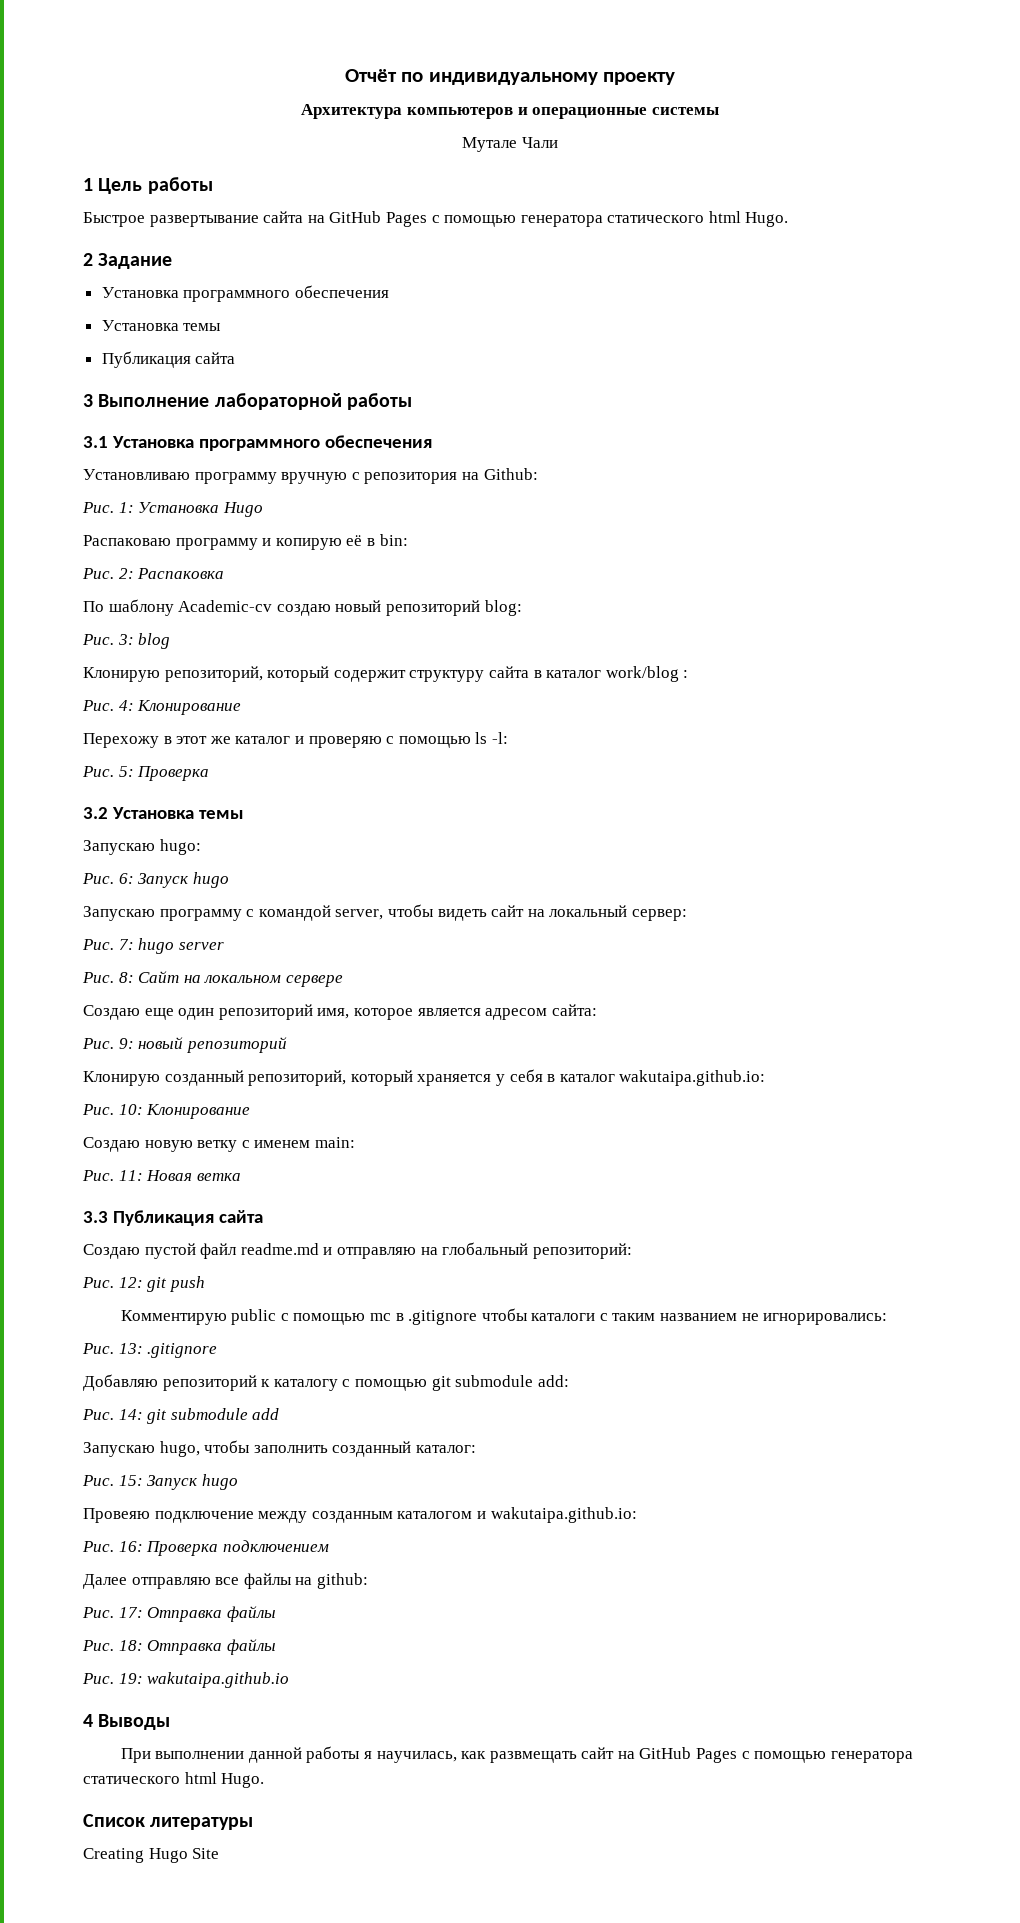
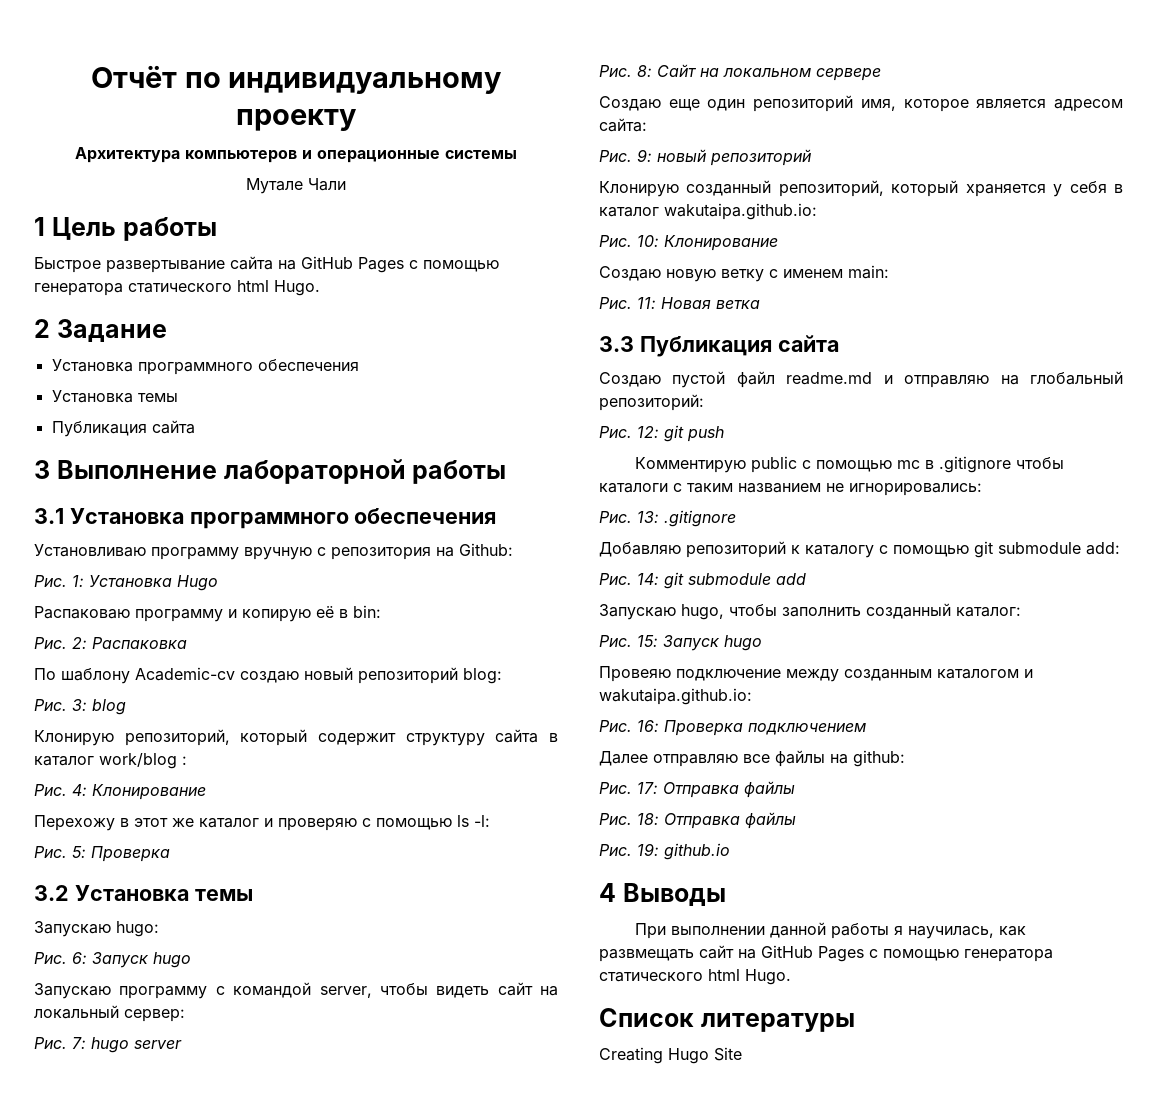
[147,1672,290,1688] wakutaipa.github.io -> [664,843,730,860] github.io

